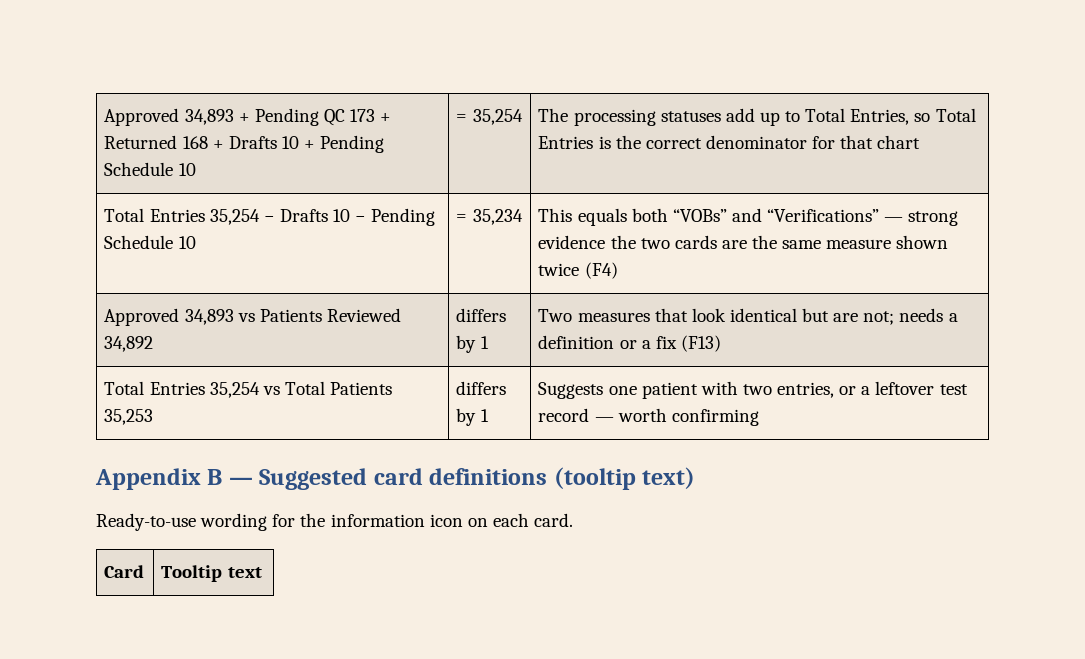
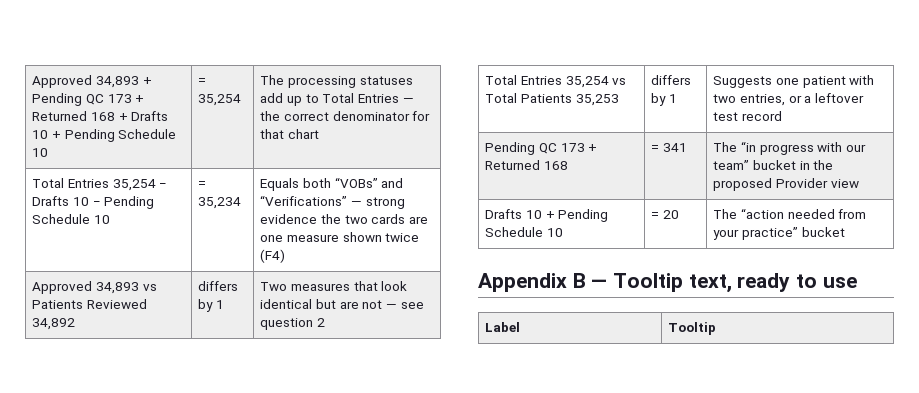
[850,108,976,125] [538,136,611,149] Entries, so Total Entries is -> [357,94,414,103] Entries —
[538,208,627,226] This equals -> [260,178,300,191] Equals
[752,235,822,249] the same -> [260,235,284,242] one
[863,308,958,325] [538,335,721,352] not; needs a definition or a fix (F13) -> [362,300,424,309] [260,318,325,330] not — see question 2
[594,408,759,426] [95,467,696,490] [96,513,574,531] [104,565,145,578] [161,565,262,582] — worth confirming // Appendix B — Suggested card definitions (tooltip text) // Ready-to-use wording for the information icon on each card. // Card | Tooltip text -> [485,142,598,155] [485,160,568,170] [651,143,687,152] [713,141,866,155] [713,160,834,170] [713,178,859,191] [485,209,609,222] [485,227,563,237] [651,210,679,219] [713,208,867,219] [713,227,845,240] [478,273,857,293] [485,322,521,332] [668,322,717,335] // Pending QC 173 + Returned 168 | = 341 | The “in progress with our team” bucket in the proposed Provider view // Drafts 10 + Pending Schedule 10 | = 20 | The “action needed from your practice” bucket // Appendix B — Tooltip text, ready to use // Label | Tooltip

